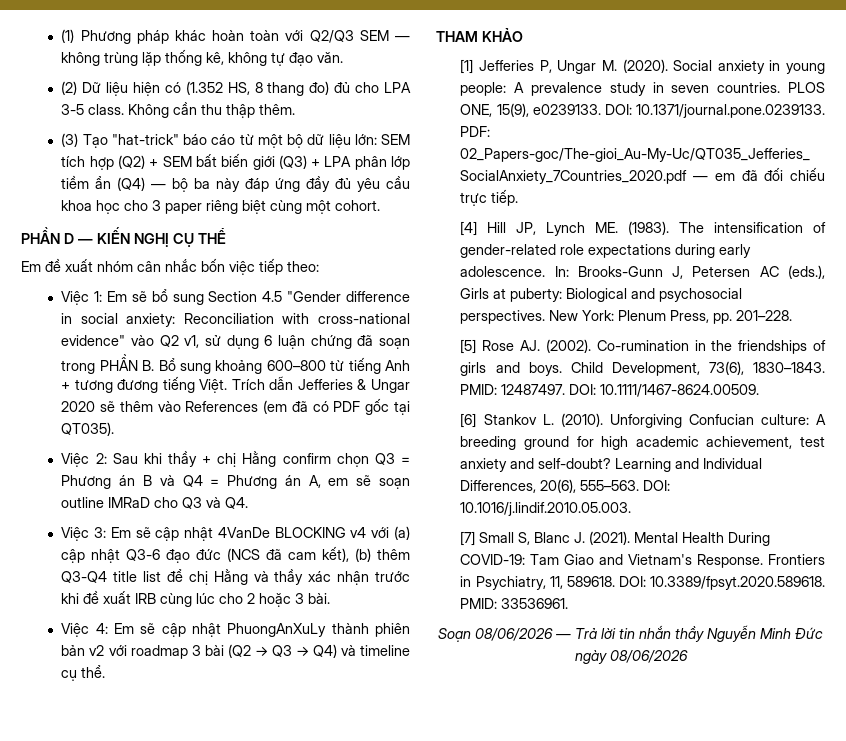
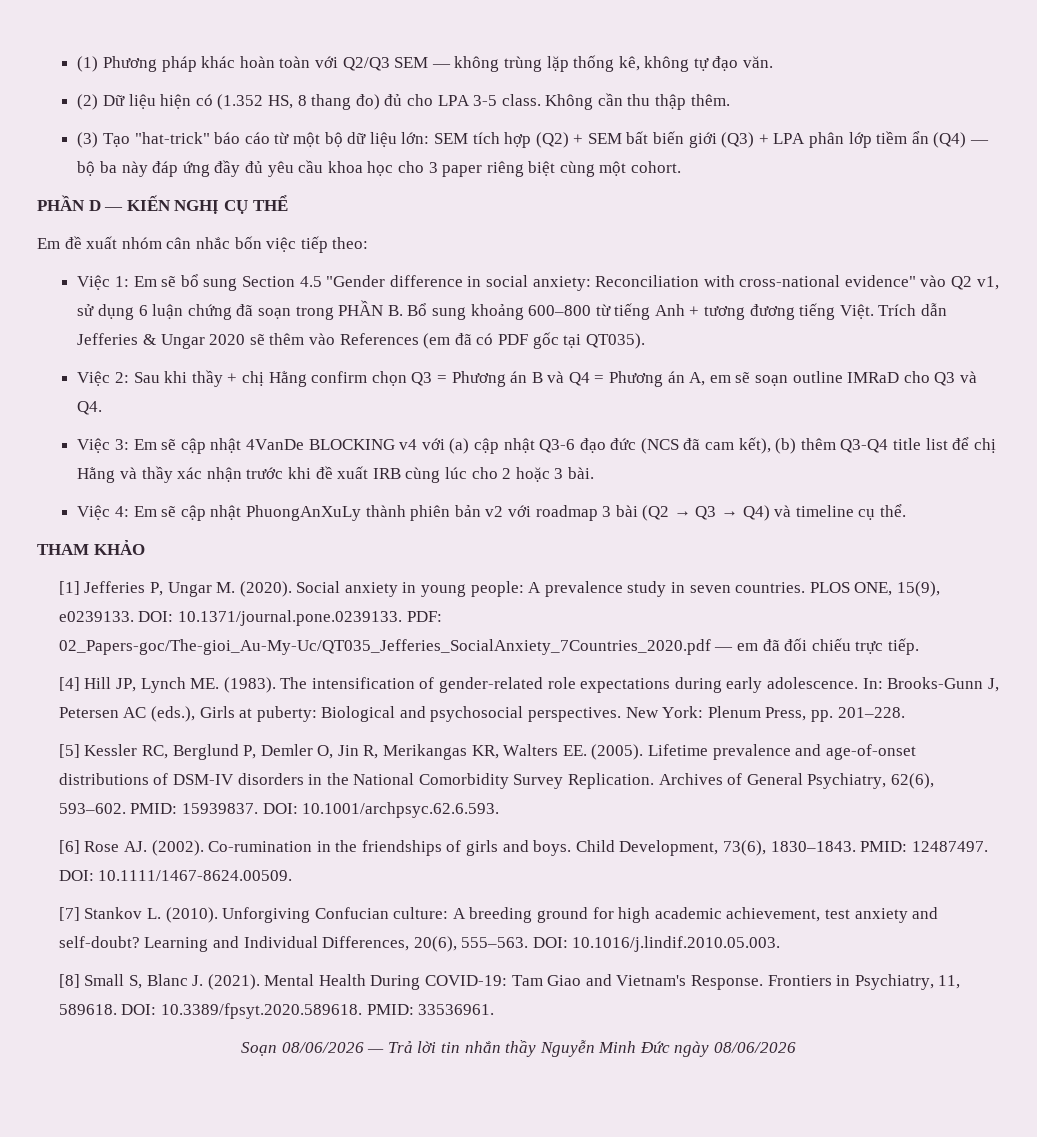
(477, 346) none -> [84,744,916,760] [58,773,935,789] [58,802,500,818] [58,840,80,854] Kessler RC, Berglund P, Demler O, Jin R, Merikangas KR, Walters EE. (2005). Lifetime prevalence and age-of-onset distributions of DSM-IV disorders in the National Comorbidity Survey Replication. Archives of General Psychiatry, 62(6), 593–602. PMID: 15939837. DOI: 10.1001/archpsyc.62.6.593. // [6]
[460,413,477,428] [6] -> [58,907,80,921] [7]
[460,531,476,546] [7] -> [58,974,80,988] [8]

